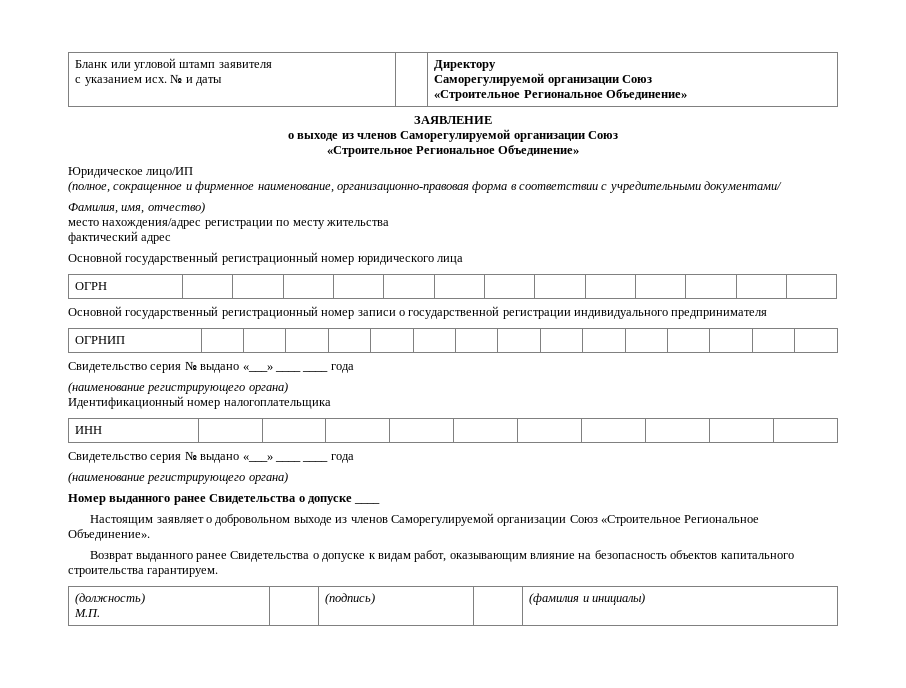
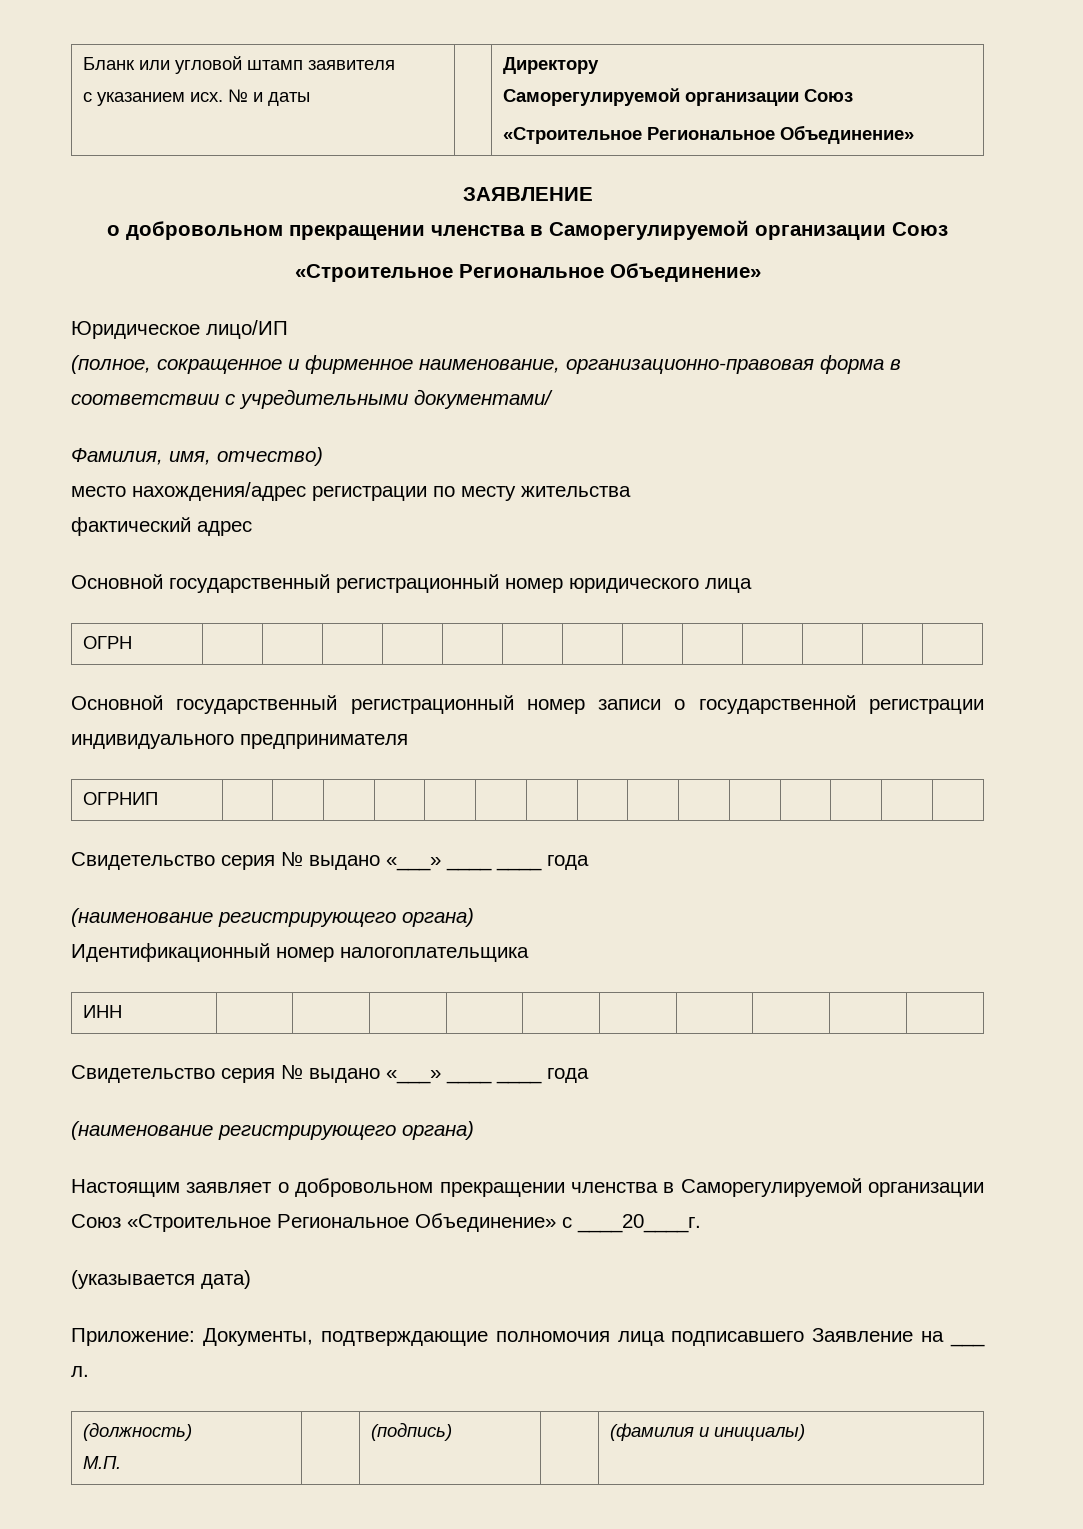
[297,133,397,141] выходе из членов -> [126,221,543,240] добровольном прекращении членства в
[68,494,381,505] // Номер выданного ранее Свидетельства о допуске ____ -> (474, 1130) none
[293,517,388,526] выходе из членов -> [439,1182,675,1197] прекращении членства в
[68,529,150,541] [90,550,794,562] [68,568,219,577] Объединение». // Возврат выданного ранее Свидетельства о допуске к видам работ, оказывающим влияние на безопасность объектов капитального строительства гарантируем. -> [415,1213,701,1233] [71,1270,251,1289] [71,1328,945,1346] [950,1342,985,1347] [71,1366,89,1377] Объединение» с ____20____г. // (указывается дата) // Приложение: Документы, подтверждающие полномочия лица подписавшего Заявление на ___ л.

